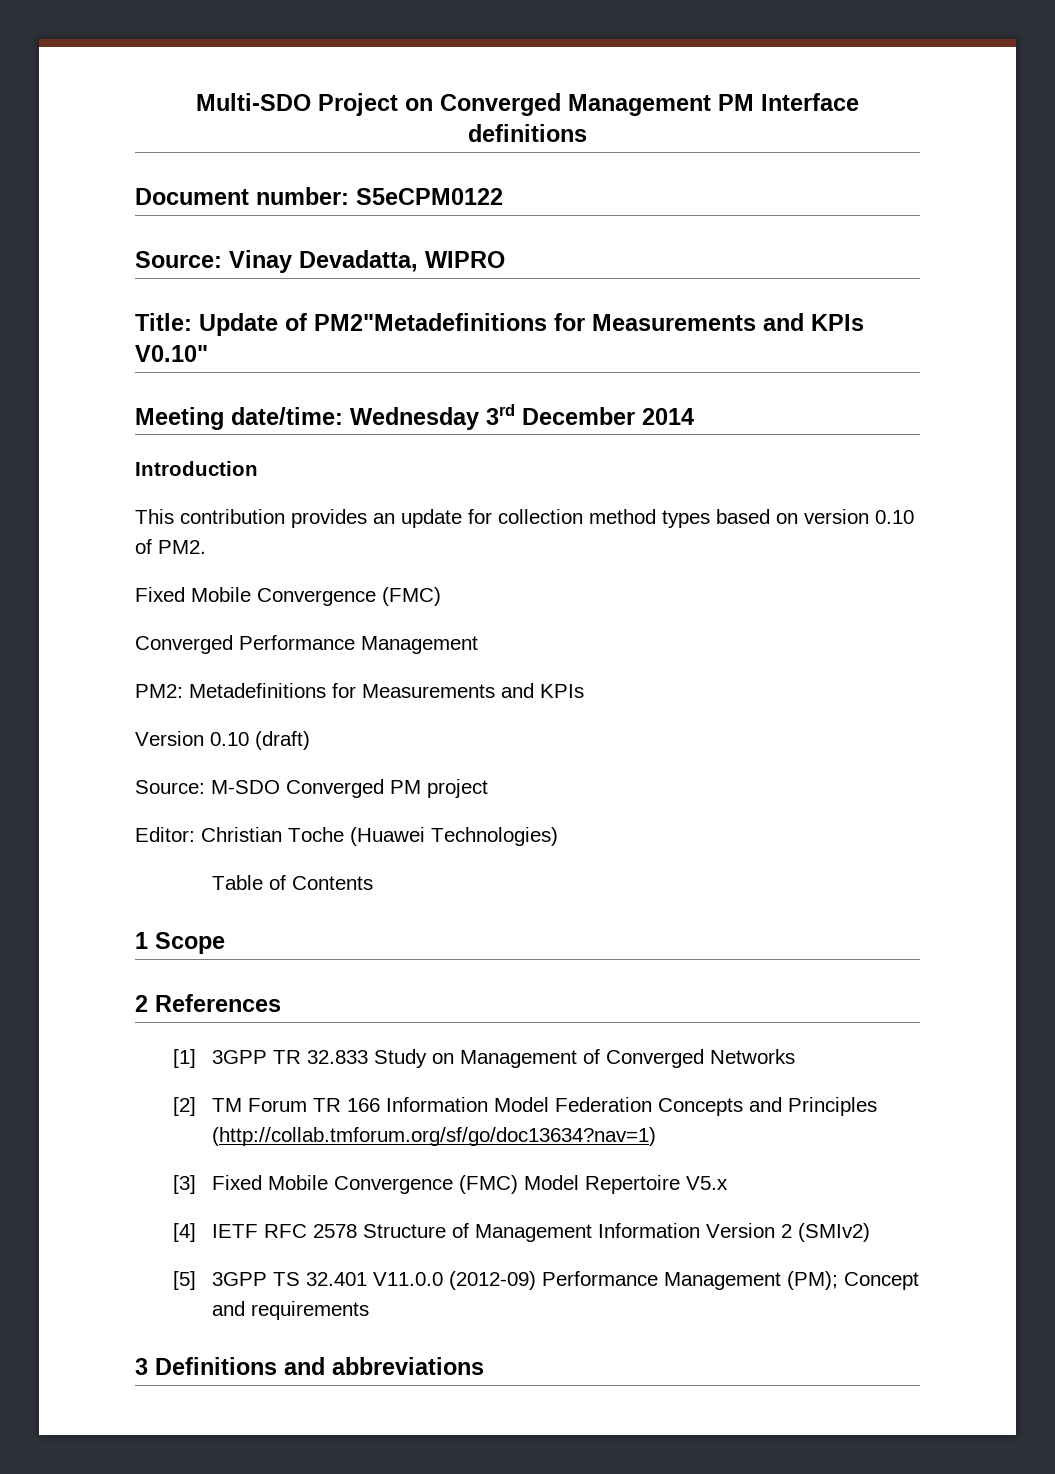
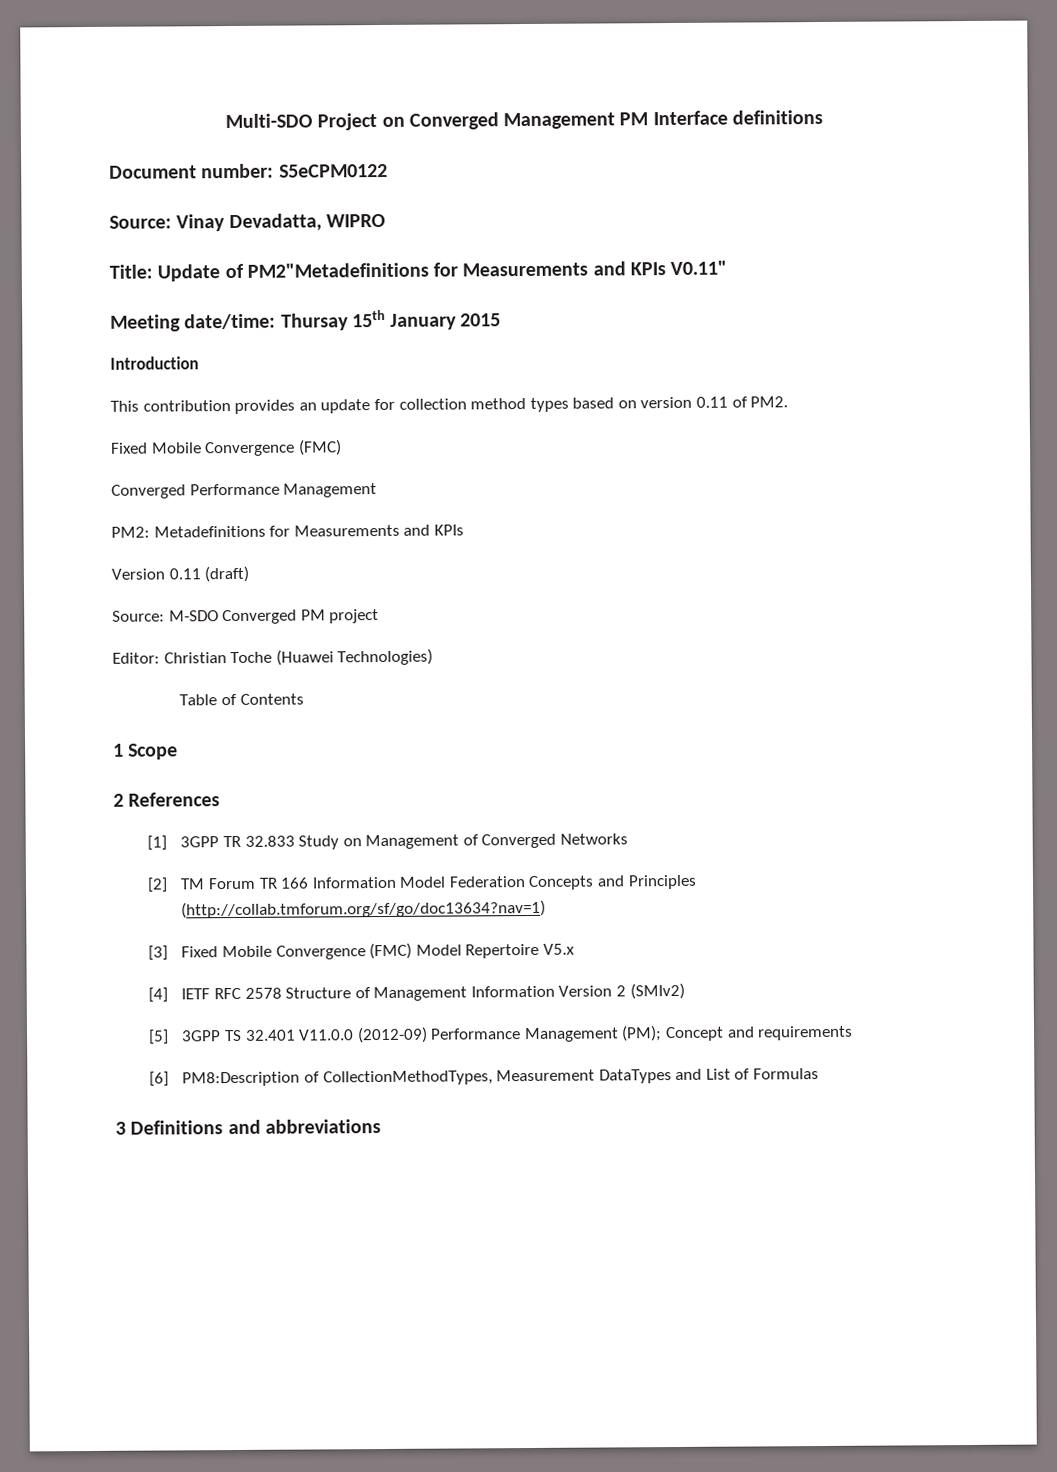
[135,345,208,362] V0.10" -> [670,260,728,276] V0.11"
[350,404,694,430] Wednesday 3rd December 2014 -> [280,309,502,331] Thursay 15th January 2015
[875,510,914,524] 0.10 -> [696,396,729,408] 0.11
[210,732,249,746] 0.10 -> [168,568,201,580] 0.11
(369, 1310) none -> [148,1068,820,1087] // [6] PM8:Description of CollectionMethodTypes, Measurement DataTypes and List of Formulas

